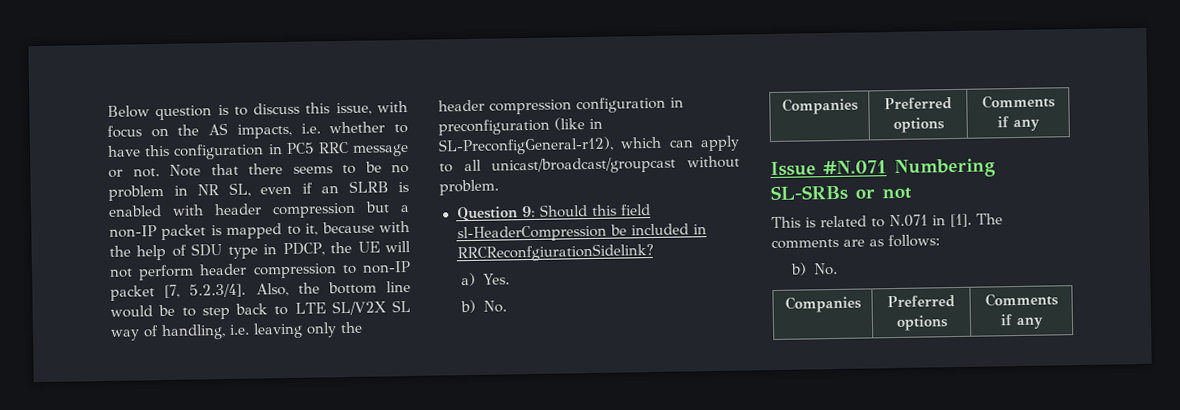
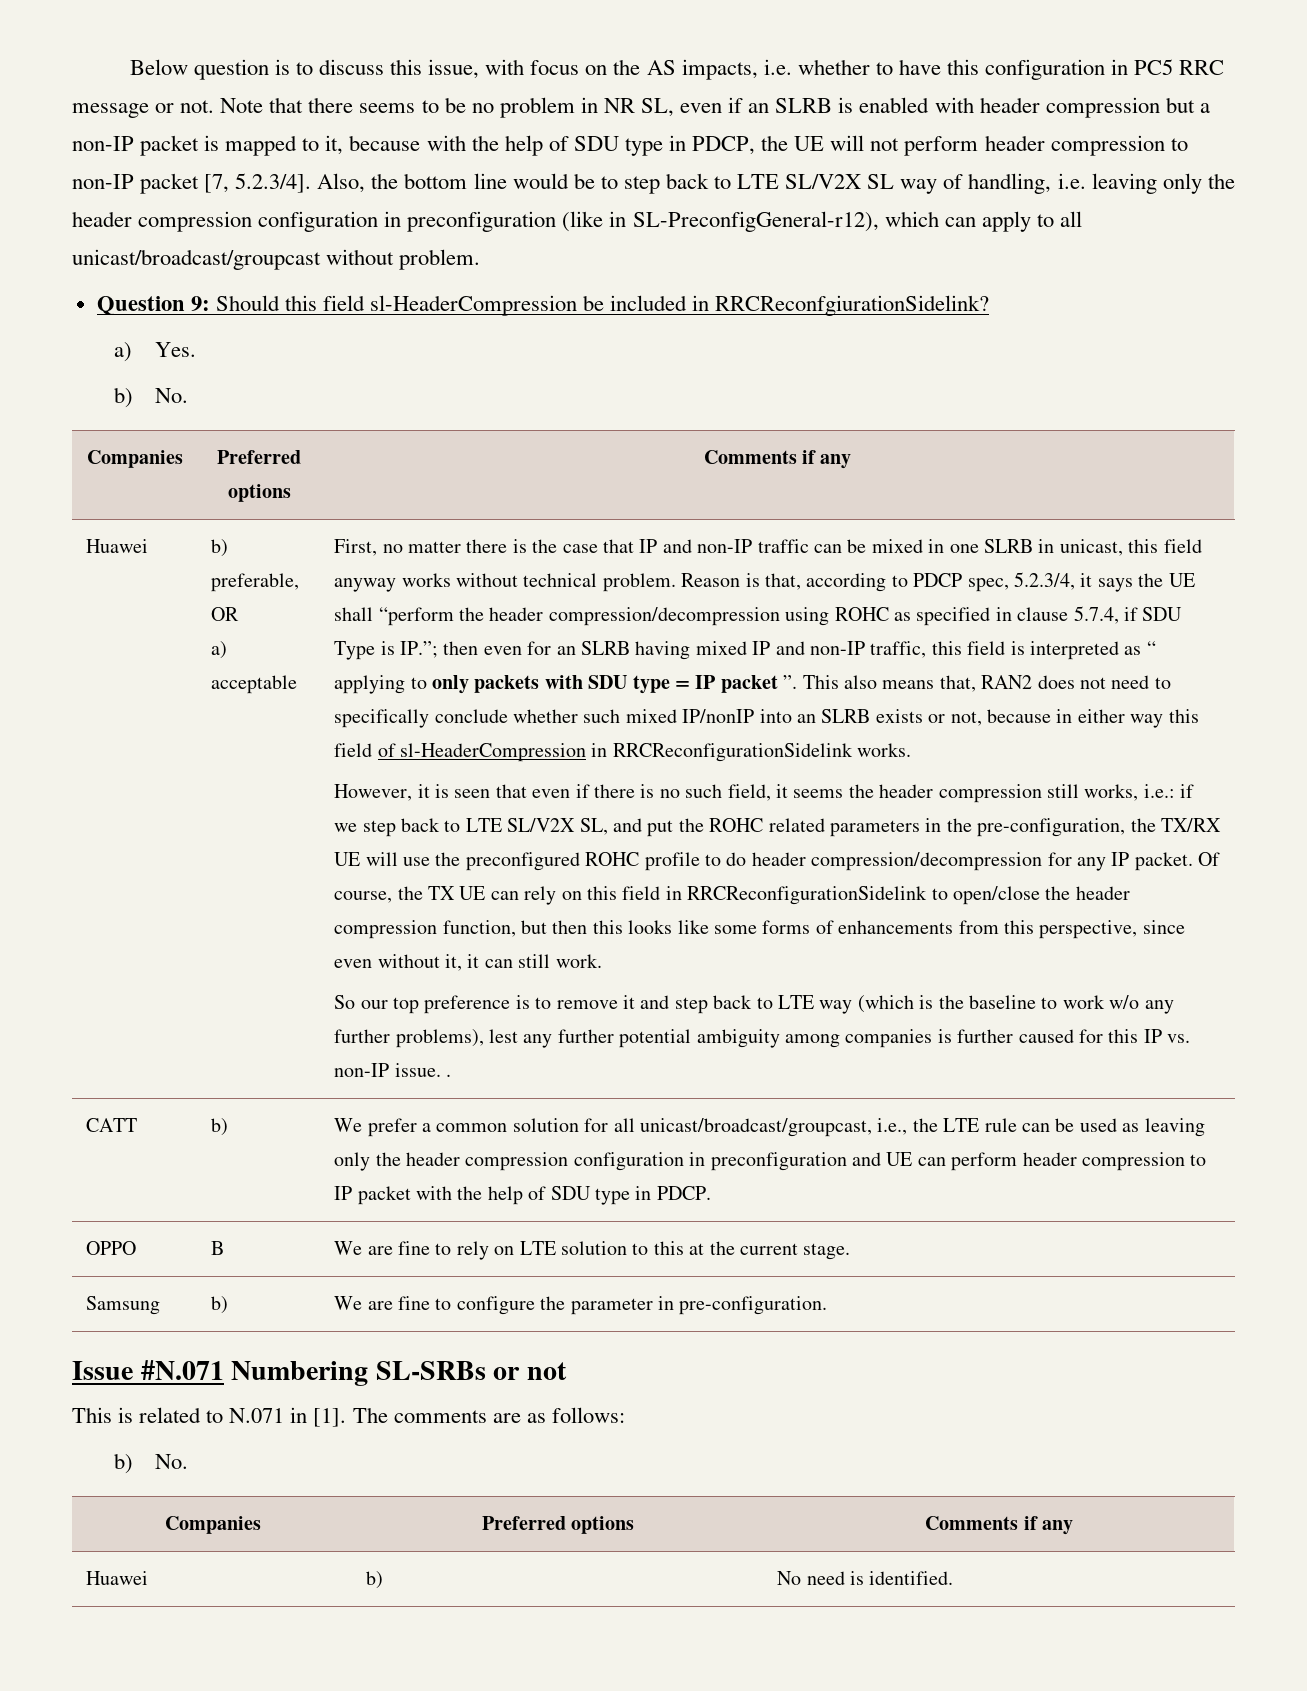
(1040, 125) none -> [86,539,149,553] [211,539,229,557] [211,573,300,592] [211,607,240,621] [211,641,228,659] [211,675,298,694] [334,539,1202,556] [334,572,1195,592] [334,606,1183,626] [334,641,1156,660] [334,675,1171,694] [334,709,1199,728] [334,743,912,762] [334,784,1195,803] [334,818,1221,837] [334,852,1221,871] [334,886,1130,905] [334,920,1185,939] [334,954,602,971] [334,995,1174,1014] [334,1029,1191,1048] [334,1063,451,1077] [86,1118,138,1132] [211,1118,229,1136] [334,1118,1205,1137] [334,1152,1207,1171] [334,1186,711,1205] [86,1241,137,1255] [211,1241,225,1255] [334,1241,851,1260] [86,1296,161,1315] [211,1296,229,1314] [334,1296,828,1315] // Huawei | b) preferable, OR // a) acceptable | First, no matter there is the case that IP and non-IP traffic can be mixed in one SLRB in unicast, this field anyway works without technical problem. Reason is that, according to PDCP spec, 5.2.3/4, it says the UE shall “perform the header compression/decompression using ROHC as specified in clause 5.7.4, if SDU Type is IP.”; then even for an SLRB having mixed IP and non-IP traffic, this field is interpreted as “ applying to only packets with SDU type = IP packet ”. This also means that, RAN2 does not need to specifically conclude whether such mixed IP/nonIP into an SLRB exists or not, because in either way this field of sl-HeaderCompression in RRCReconfigurationSidelink works. // However, it is seen that even if there is no such field, it seems the header compression still works, i.e.: if we step back to LTE SL/V2X SL, and put the ROHC related parameters in the pre-configuration, the TX/RX UE will use the preconfigured ROHC profile to do header compression/decompression for any IP packet. Of course, the TX UE can rely on this field in RRCReconfigurationSidelink to open/close the header compression function, but then this looks like some forms of enhancements from this perspective, since even without it, it can still work. // So our top preference is to remove it and step back to LTE way (which is the baseline to work w/o any further problems), lest any further potential ambiguity among companies is further caused for this IP vs. non-IP issue. . // CATT | b) | We prefer a common solution for all unicast/broadcast/groupcast, i.e., the LTE rule can be used as leaving only the header compression configuration in preconfiguration and UE can perform header compression to IP packet with the help of SDU type in PDCP. // OPPO | B | We are fine to rely on LTE solution to this at the current stage. // Samsung | b) | We are fine to configure the parameter in pre-configuration.
(1044, 323) none -> [86,1571,149,1585] [366,1571,384,1589] [777,1571,954,1585] // Huawei | b) | No need is identified.

